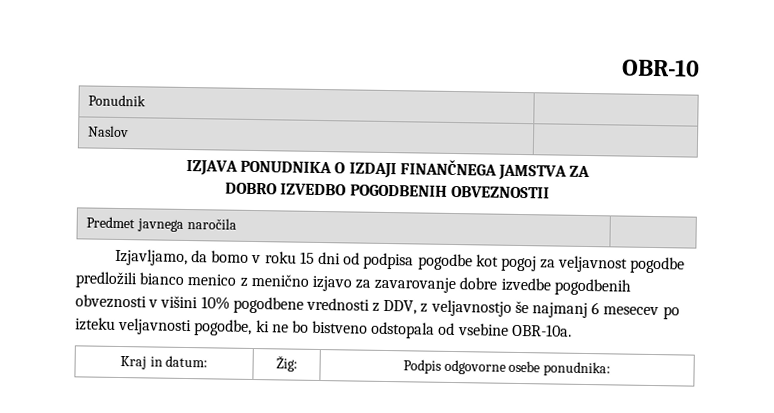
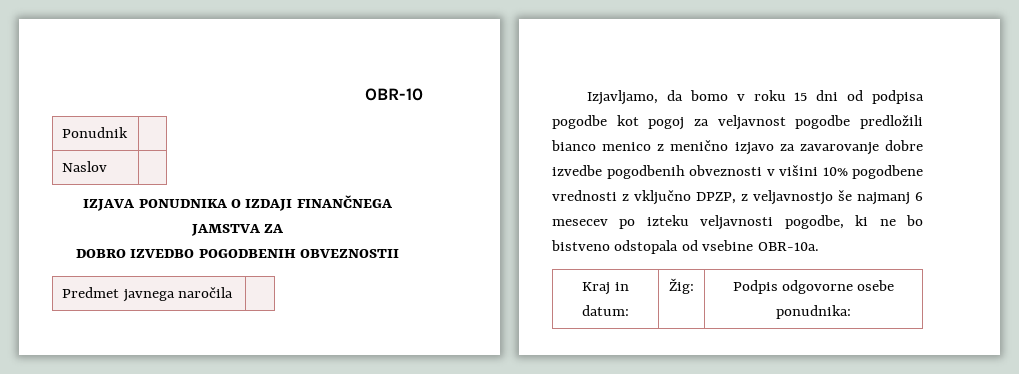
[383,299,418,315] DDV, -> [634,190,736,205] vključno DPZP,

